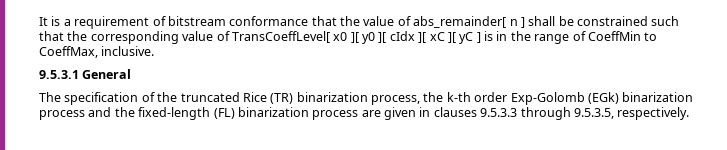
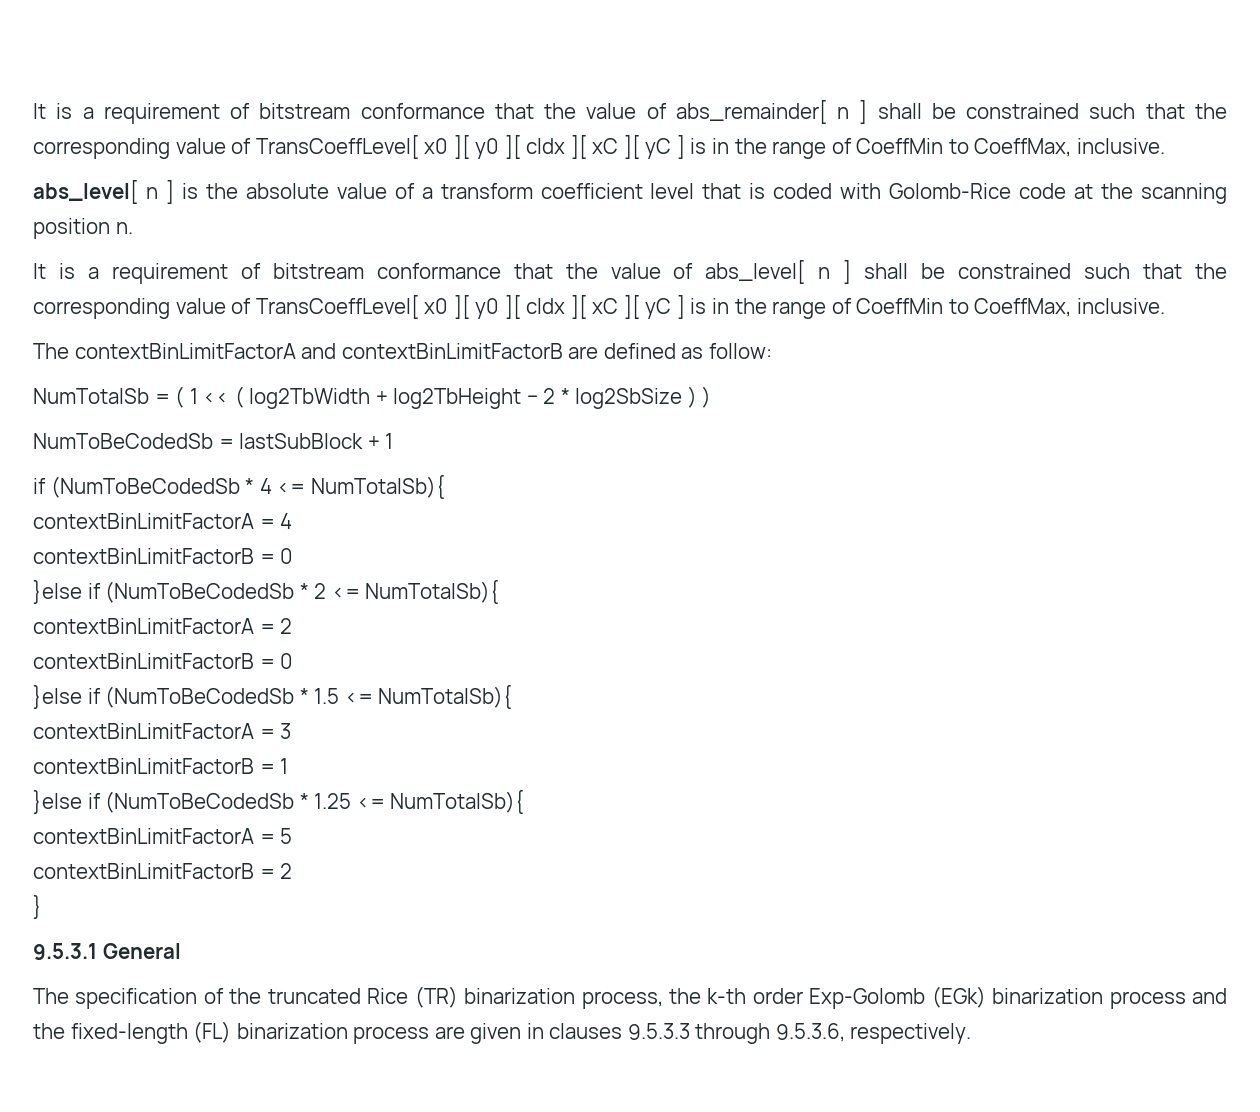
(155, 51) none -> [33,180,1228,204] [33,218,133,239] [33,260,1227,284] [33,295,1165,319] [33,343,772,359] [33,386,712,409] [33,433,394,449] [33,475,445,499] [33,513,293,529] [33,548,294,564] [33,580,500,604] [33,618,293,634] [33,653,294,669] [33,685,513,709] [33,723,292,739] [33,758,289,774] [33,790,525,814] [33,828,293,844] [33,863,293,879] [33,895,42,919] // abs_level[ n ] is the absolute value of a transform coefficient level that is coded with Golomb-Rice code at the scanning position n. // It is a requirement of bitstream conformance that the value of abs_level[ n ] shall be constrained such that the corresponding value of TransCoeffLevel[ x0 ][ y0 ][ cIdx ][ xC ][ yC ] is in the range of CoeffMin to CoeffMax, inclusive. // The contextBinLimitFactorA and contextBinLimitFactorB are defined as follow: // NumTotalSb = ( 1 << ( log2TbWidth + log2TbHeight − 2 * log2SbSize ) ) // NumToBeCodedSb = lastSubBlock + 1 // if (NumToBeCodedSb * 4 <= NumTotalSb){ // contextBinLimitFactorA = 4 // contextBinLimitFactorB = 0 // }else if (NumToBeCodedSb * 2 <= NumTotalSb){ // contextBinLimitFactorA = 2 // contextBinLimitFactorB = 0 // }else if (NumToBeCodedSb * 1.5 <= NumTotalSb){ // contextBinLimitFactorA = 3 // contextBinLimitFactorB = 1 // }else if (NumToBeCodedSb * 1.25 <= NumTotalSb){ // contextBinLimitFactorA = 5 // contextBinLimitFactorB = 2 // }
[573,108,614,119] 9.5.3.5, -> [775,1023,845,1042] 9.5.3.6,

